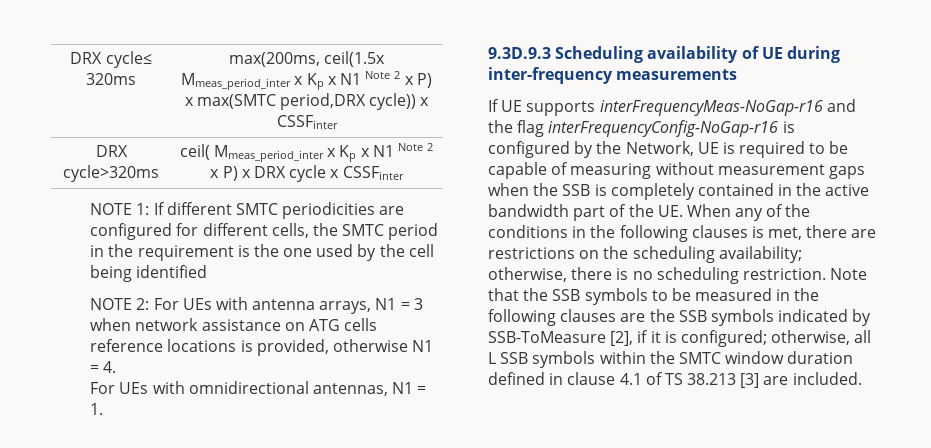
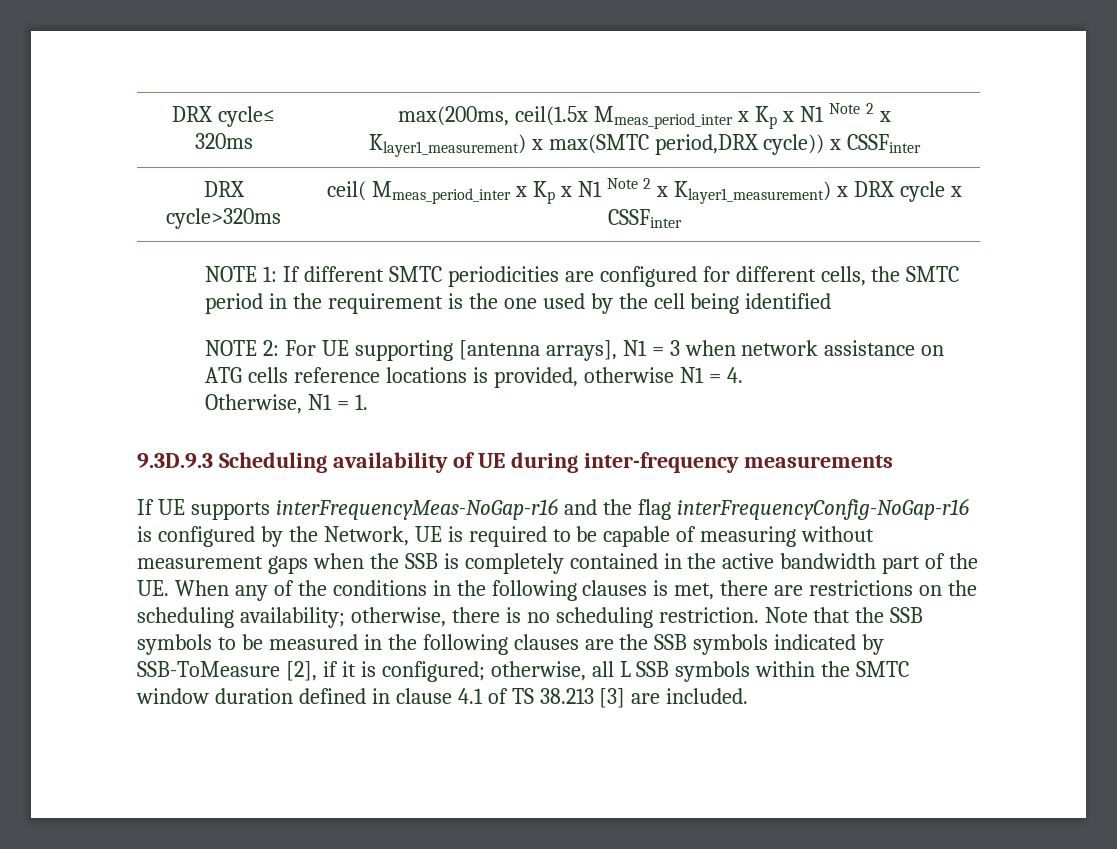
[416,73,432,88] P) -> [368,134,526,157] Klayer1_measurement)
[222,166,238,181] P) -> [674,181,832,204] Klayer1_measurement)
[182,297,372,314] UEs with antenna arrays, -> [321,340,617,361] UE supporting [antenna arrays],
[90,381,388,396] For UEs with omnidirectional antennas, -> [205,394,303,414] Otherwise,

